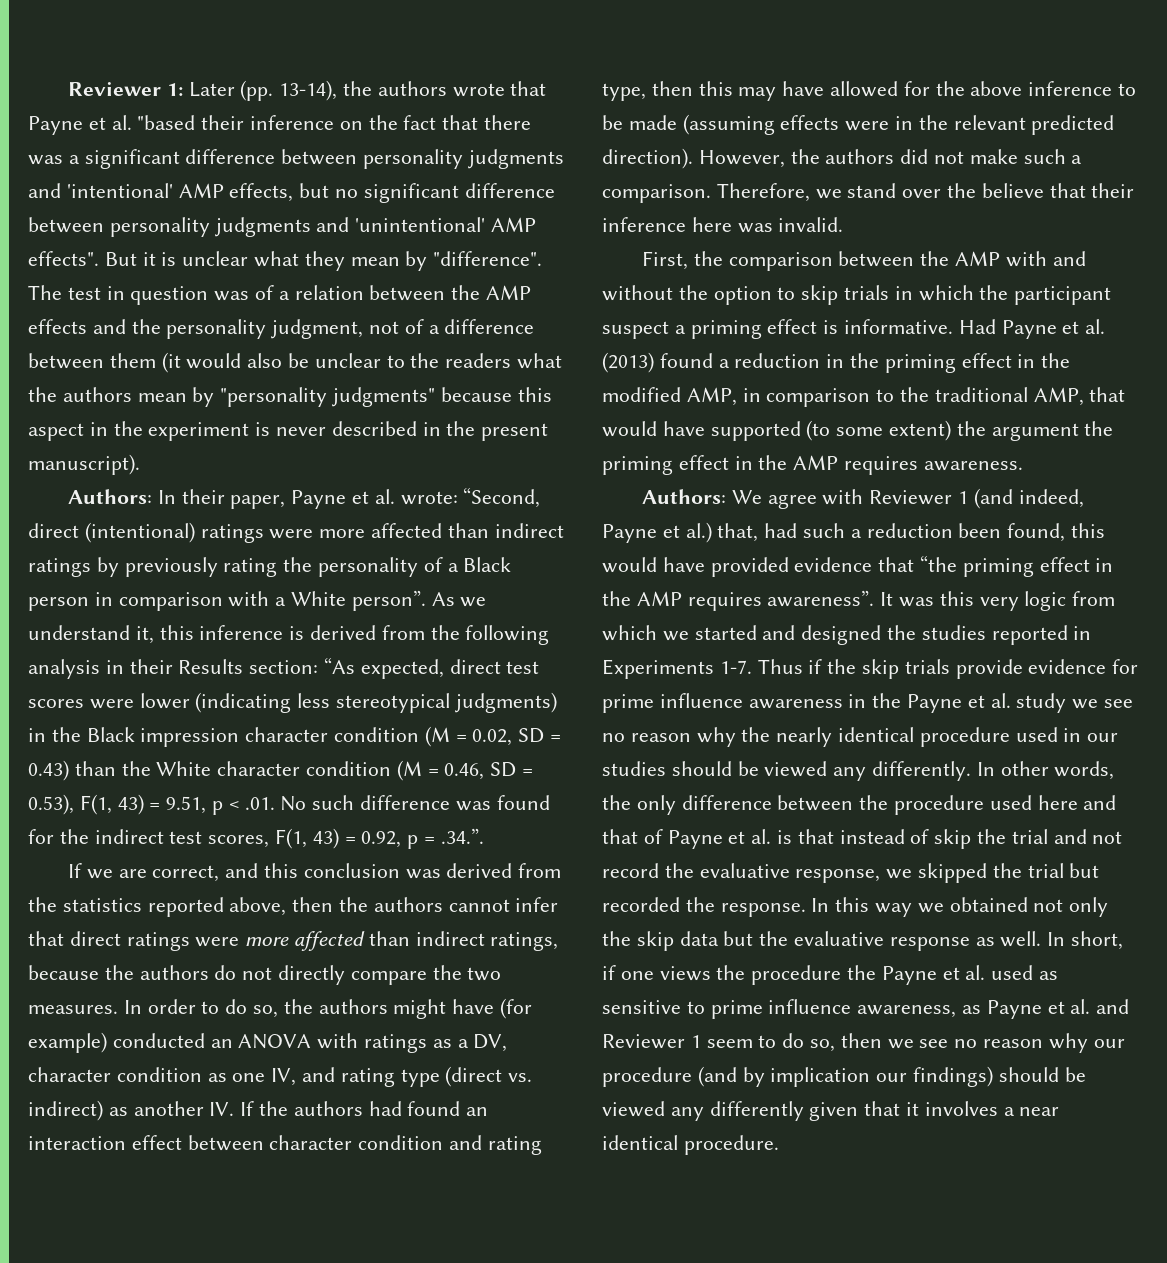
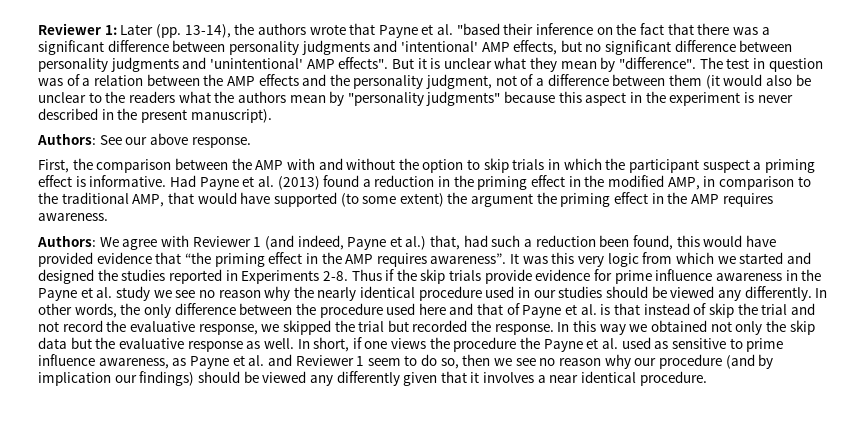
[157,487,541,509] [28,522,564,543] [28,557,512,577] [28,590,487,611] [28,625,550,645] [28,657,540,679] [28,692,557,713] [28,726,562,747] [28,760,534,781] [28,794,550,815] [28,828,484,849] [67,863,562,882] [28,897,559,917] [28,931,559,951] [28,965,502,985] [28,998,533,1019] [28,1032,508,1053] [28,1066,533,1087] [28,1100,489,1121] [28,1135,542,1155] [602,81,1137,101] [602,114,1115,135] [602,148,1083,169] [602,183,1135,203] [602,217,844,233] In their paper, Payne et al. wrote: “Second, direct (intentional) ratings were more affected than indirect ratings by previously rating the personality of a Black person in comparison with a White person”. As we understand it, this inference is derived from the following analysis in their Results section: “As expected, direct test scores were lower (indicating less stereotypical judgments) in the Black impression character condition (M = 0.02, SD = 0.43) than the White character condition (M = 0.46, SD = 0.53), F(1, 43) = 9.51, p < .01. No such difference was found for the indirect test scores, F(1, 43) = 0.92, p = .34.”. // If we are correct, and this conclusion was derived from the statistics reported above, then the authors cannot infer that direct ratings were more affected than indirect ratings, because the authors do not directly compare the two measures. In order to do so, the authors might have (for example) conducted an ANOVA with ratings as a DV, character condition as one IV, and rating type (direct vs. indirect) as another IV. If the authors had found an interaction effect between character condition and rating type, then this may have allowed for the above inference to be made (assuming effects were in the relevant predicted direction). However, the authors did not make such a comparison. Therefore, we stand over the believe that their inference here was invalid. -> [99,133,251,148] See our above response.
[719,660,752,674] 1-7. -> [322,271,348,281] 2-8.

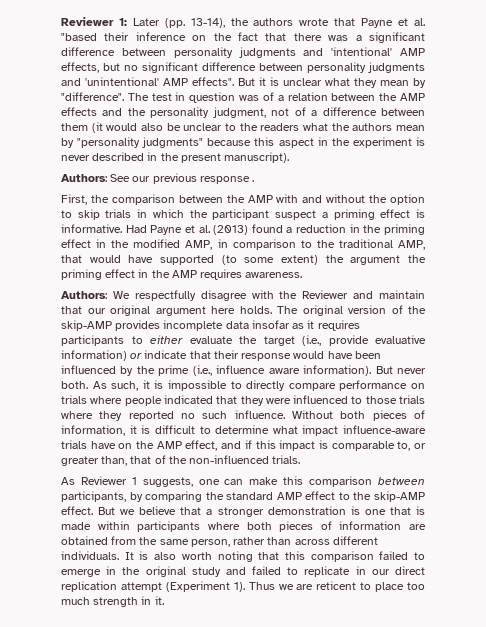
[149,133,251,148] above response. -> [152,173,255,184] previous response .
[122,235,776,250] [38,252,811,267] [38,269,822,284] [38,286,828,301] [38,303,815,318] [38,320,815,335] [38,337,784,352] [38,354,774,369] [38,371,707,386] agree with Reviewer 1 (and indeed, Payne et al.) that, had such a reduction been found, this would have provided evidence that “the priming effect in the AMP requires awareness”. It was this very logic from which we started and designed the studies reported in Experiments 2-8. Thus if the skip trials provide evidence for prime influence awareness in the Payne et al. study we see no reason why the nearly identical procedure used in our studies should be viewed any differently. In other words, the only difference between the procedure used here and that of Payne et al. is that instead of skip the trial and not record the evaluative response, we skipped the trial but recorded the response. In this way we obtained not only the skip data but the evaluative response as well. In short, if one views the procedure the Payne et al. used as sensitive to prime influence awareness, as Payne et al. and Reviewer 1 seem to do so, then we see no reason why our procedure (and by implication our findings) should be viewed any differently given that it involves a near identical procedure. -> [134,290,425,301] [61,305,426,316] [61,320,360,331] [61,335,426,346] [61,350,381,361] [61,365,426,376] [61,380,425,391] [61,395,425,406] [61,410,425,421] [61,425,426,436] [61,440,426,451] [61,455,301,466] [61,476,425,487] [61,491,425,502] [61,506,425,517] [61,521,426,532] [61,536,378,547] [61,551,425,562] [61,566,426,577] [61,581,425,592] [61,596,164,607] respectfully disagree with the Reviewer and maintain that our original argument here holds. The original version of the skip-AMP provides incomplete data insofar as it requires participants to either evaluate the target (i.e., provide evaluative information) or indicate that their response would have been influenced by the prime (i.e., influence aware information). But never both. As such, it is impossible to directly compare performance on trials where people indicated that they were influenced to those trials where they reported no such influence. Without both pieces of information, it is difficult to determine what impact influence-aware trials have on the AMP effect, and if this impact is comparable to, or greater than, that of the non-influenced trials. // As Reviewer 1 suggests, one can make this comparison between participants, by comparing the standard AMP effect to the skip-AMP effect. But we believe that a stronger demonstration is one that is made within participants where both pieces of information are obtained from the same person, rather than across different individuals. It is also worth noting that this comparison failed to emerge in the original study and failed to replicate in our direct replication attempt (Experiment 1). Thus we are reticent to place too much strength in it.

